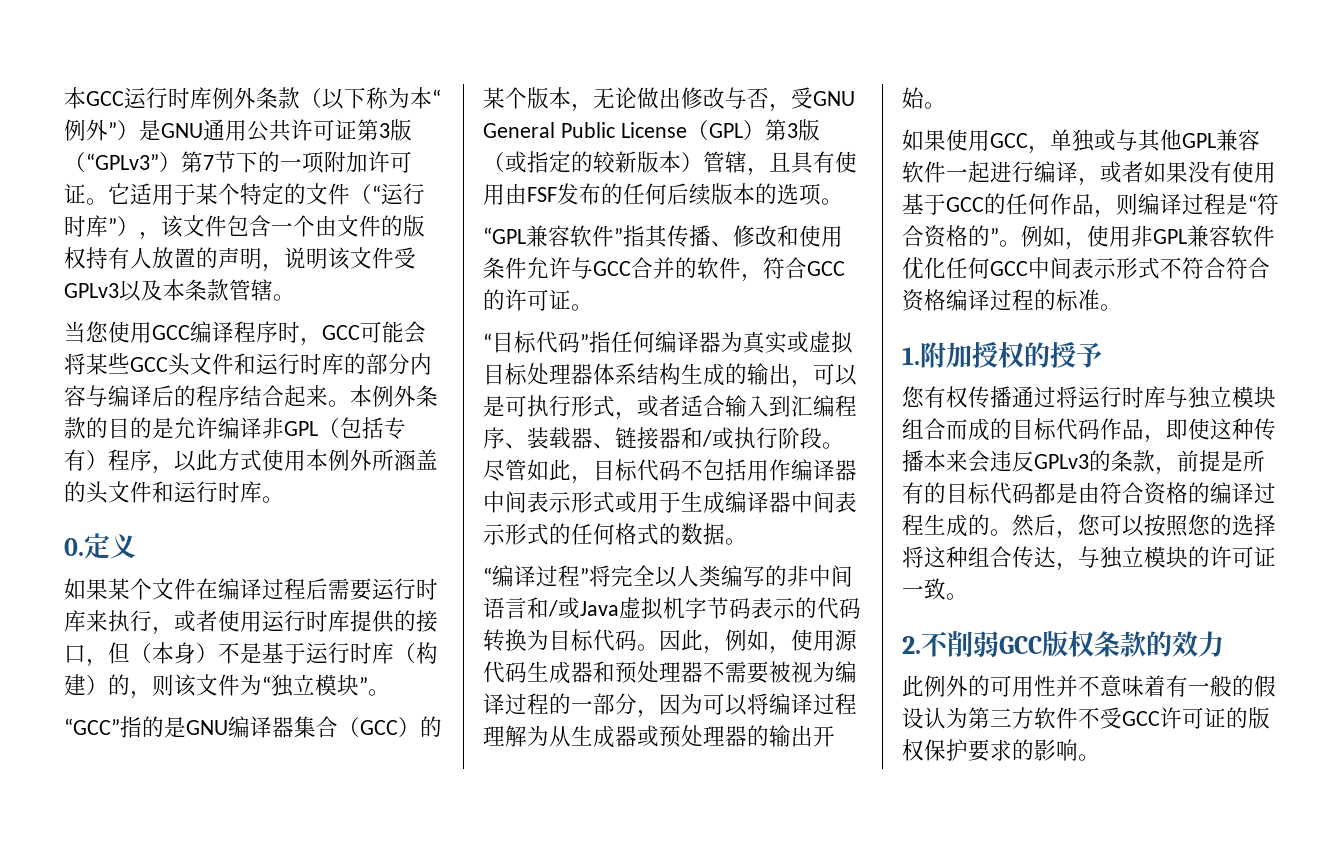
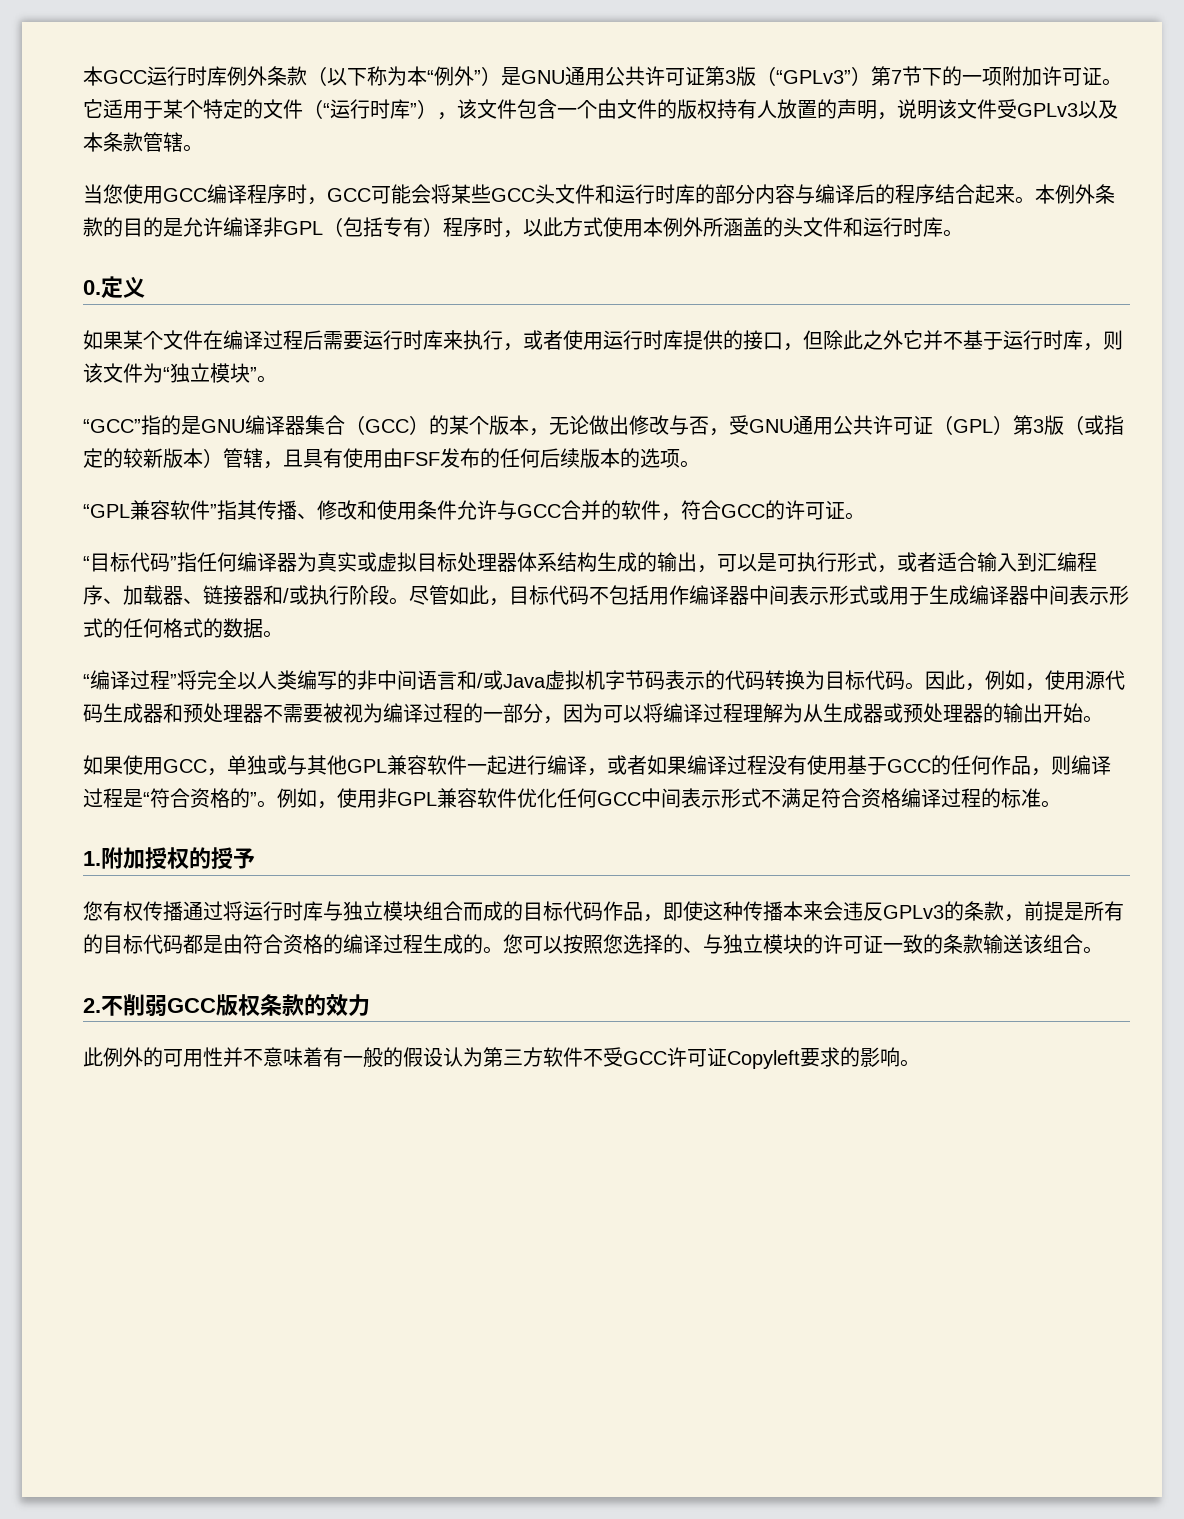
(152, 460) none -> [483,217,503,237] 时
[130,642,262,664] （本身）不是 -> [823,330,963,350] 除此之外它并不
[394,642,438,664] [64,674,130,696] （构建）的 -> (1083, 340) none
[483,122,687,138] General Public License -> [793,415,933,435] 通用公共许可证
[527,427,549,449] 装 -> [123,585,143,605] 加
(1188, 172) none -> [687,755,767,775] 编译过程
[1182,257,1226,279] 符合 -> [781,788,821,808] 满足
[1012,514,1078,539] 然后， -> (503, 950) none
[1210,514,1276,536] [902,546,1078,571] 的选择将这种组合传达， -> [623,934,703,954] 选择的、
(946, 589) none -> [923,934,1083,954] 的条款输送该组合
[1226,707,1270,729] [902,739,968,761] 的版权保护 -> [727,1050,800,1069] Copyleft

